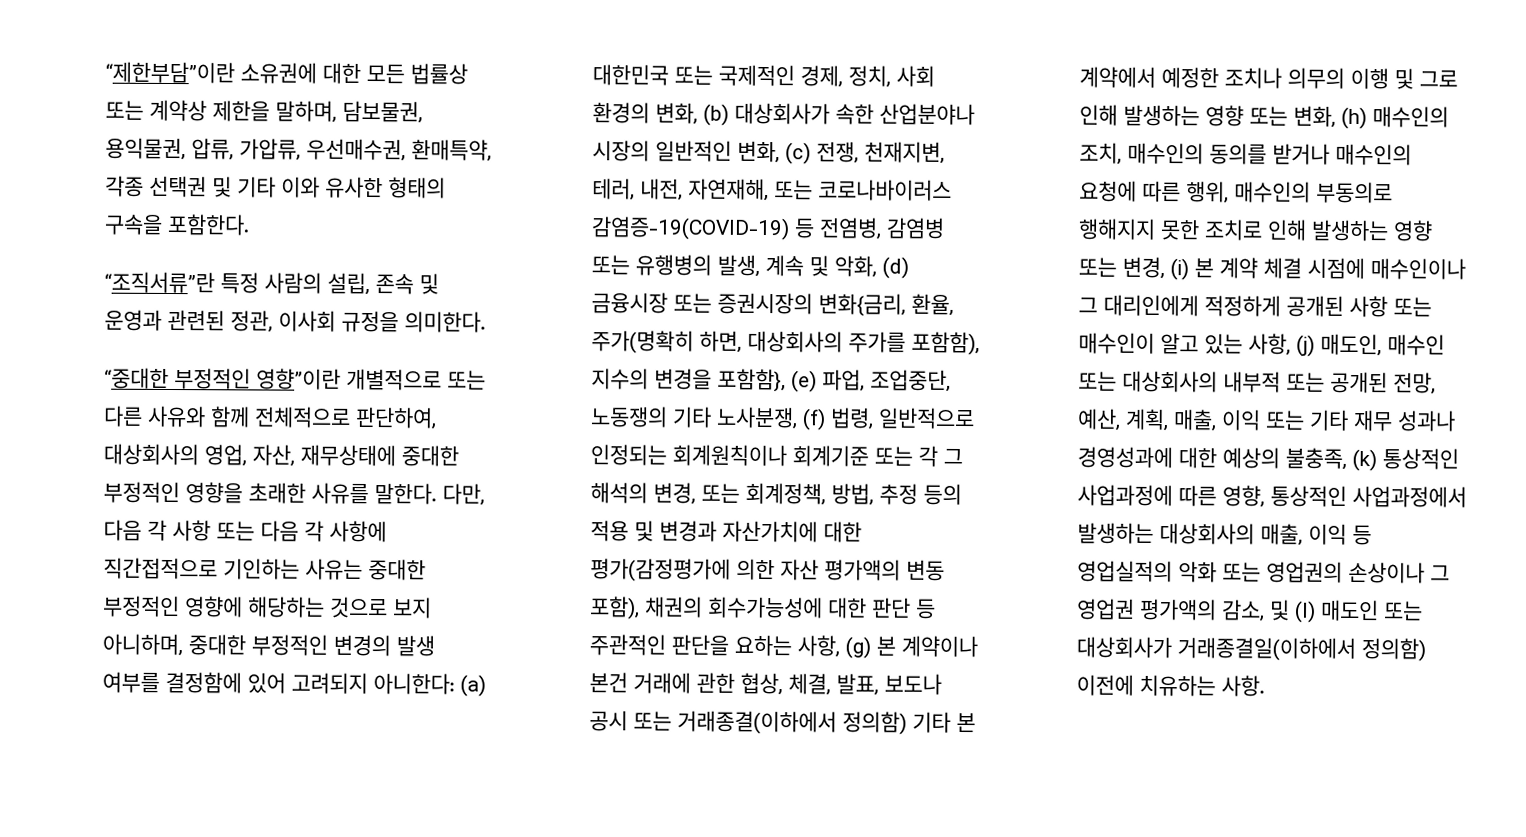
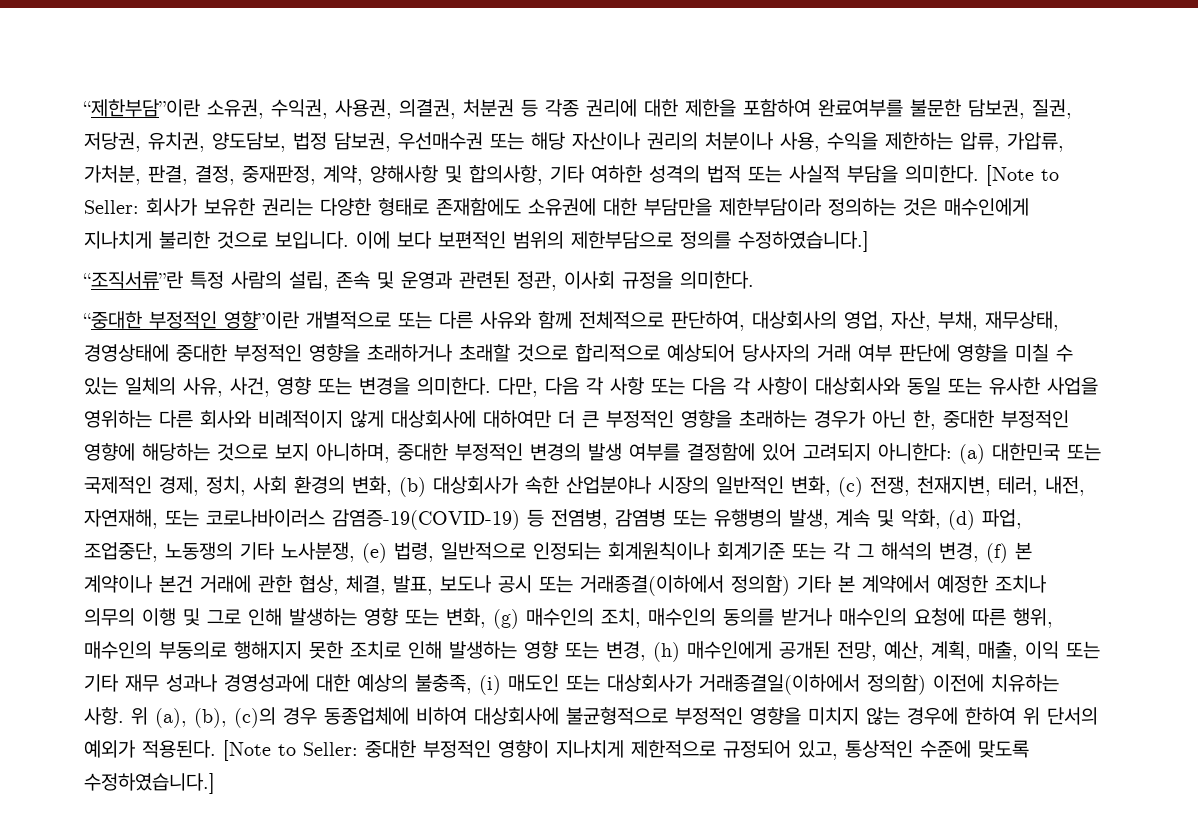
[239,62,468,85] [104,99,423,124] [104,137,492,162] [104,175,446,199] [103,213,250,236] 소유권에 대한 모든 법률상 또는 계약상 제한을 말하며, 담보물권, 용익물권, 압류, 가압류, 우선매수권, 환매특약, 각종 선택권 및 기타 이와 유사한 형태의 구속을 포함한다. -> [207,99,1073,119] [84,132,1065,152] [84,165,1060,186] [84,198,1030,216] [84,231,870,252] 소유권, 수익권, 사용권, 의결권, 처분권 등 각종 권리에 대한 제한을 포함하여 완료여부를 불문한 담보권, 질권, 저당권, 유치권, 양도담보, 법정 담보권, 우선매수권 또는 해당 자산이나 권리의 처분이나 사용, 수익을 제한하는 압류, 가압류, 가처분, 판결, 결정, 중재판정, 계약, 양해사항 및 합의사항, 기타 여하한 성격의 법적 또는 사실적 부담을 의미한다. [Note to Seller: 회사가 보유한 권리는 다양한 형태로 존재함에도 소유권에 대한 부담만을 제한부담이라 정의하는 것은 매수인에게 지나치게 불리한 것으로 보입니다. 이에 보다 보편적인 범위의 제한부담으로 정의를 수정하였습니다.]
[299,444,459,467] [102,481,437,505] 재무상태에 중대한 부정적인 영향을 초래한 사유를 말한다. -> [938,311,1060,331] [84,344,1074,362] [84,377,492,397] 부채, 재무상태, 경영상태에 중대한 부정적인 영향을 초래하거나 초래할 것으로 합리적으로 예상되어 당사자의 거래 여부 판단에 영향을 미칠 수 있는 일체의 사유, 사건, 영향 또는 변경을 의미한다.
[328,520,387,543] [102,557,363,580] 사항에 직간접적으로 기인하는 사유는 -> [757,377,1099,395] [84,410,937,430] 사항이 대상회사와 동일 또는 유사한 사업을 영위하는 다른 회사와 비례적이지 않게 대상회사에 대하여만 더 큰 부정적인 영향을 초래하는 경우가 아닌 한,
[590,292,954,317] [590,330,980,356] [590,368,817,393] 금융시장 또는 증권시장의 변화{금리, 환율, 주가(명확히 하면, 대상회사의 주가를 포함함), 지수의 변경을 포함함}, (e) -> (976, 520) none
[801,408,826,431] (f) -> [362,543,388,563] (e)
[700,482,962,506] [589,520,862,543] [589,558,945,582] [588,596,936,620] [588,634,871,659] 또는 회계정책, 방법, 추정 등의 적용 및 변경과 자산가치에 대한 평가(감정평가에 의한 자산 평가액의 변동 포함), 채권의 회수가능성에 대한 판단 등 주관적인 판단을 요하는 사항, (g) -> [986,543,1009,563] (f)
[1340,106,1367,130] (h) -> [493,609,520,629] (g)
[1169,257,1466,281] [1077,294,1432,318] [1077,332,1445,357] [1077,370,1325,393] (i) 본 계약 체결 시점에 매수인이나 그 대리인에게 적정하게 공개된 사항 또는 매수인이 알고 있는 사항, (j) 매도인, 매수인 또는 대상회사의 내부적 또는 -> [653,641,773,662] (h) 매수인에게
[1351,448,1459,472] [1076,484,1467,508] [1076,522,1372,546] [1076,560,1450,584] [1075,598,1316,623] (k) 통상적인 사업과정에 따른 영향, 통상적인 사업과정에서 발생하는 대상회사의 매출, 이익 등 영업실적의 악화 또는 영업권의 손상이나 그 영업권 평가액의 감소, 및 (l) -> [479,675,502,695] (i)
(1265, 686) none -> [131,707,1099,728] [84,740,1030,761] [84,773,216,794] 위 (a), (b), (c)의 경우 동종업체에 비하여 대상회사에 불균형적으로 부정적인 영향을 미치지 않는 경우에 한하여 위 단서의 예외가 적용된다. [Note to Seller: 중대한 부정적인 영향이 지나치게 제한적으로 규정되어 있고, 통상적인 수준에 맞도록 수정하였습니다.]

